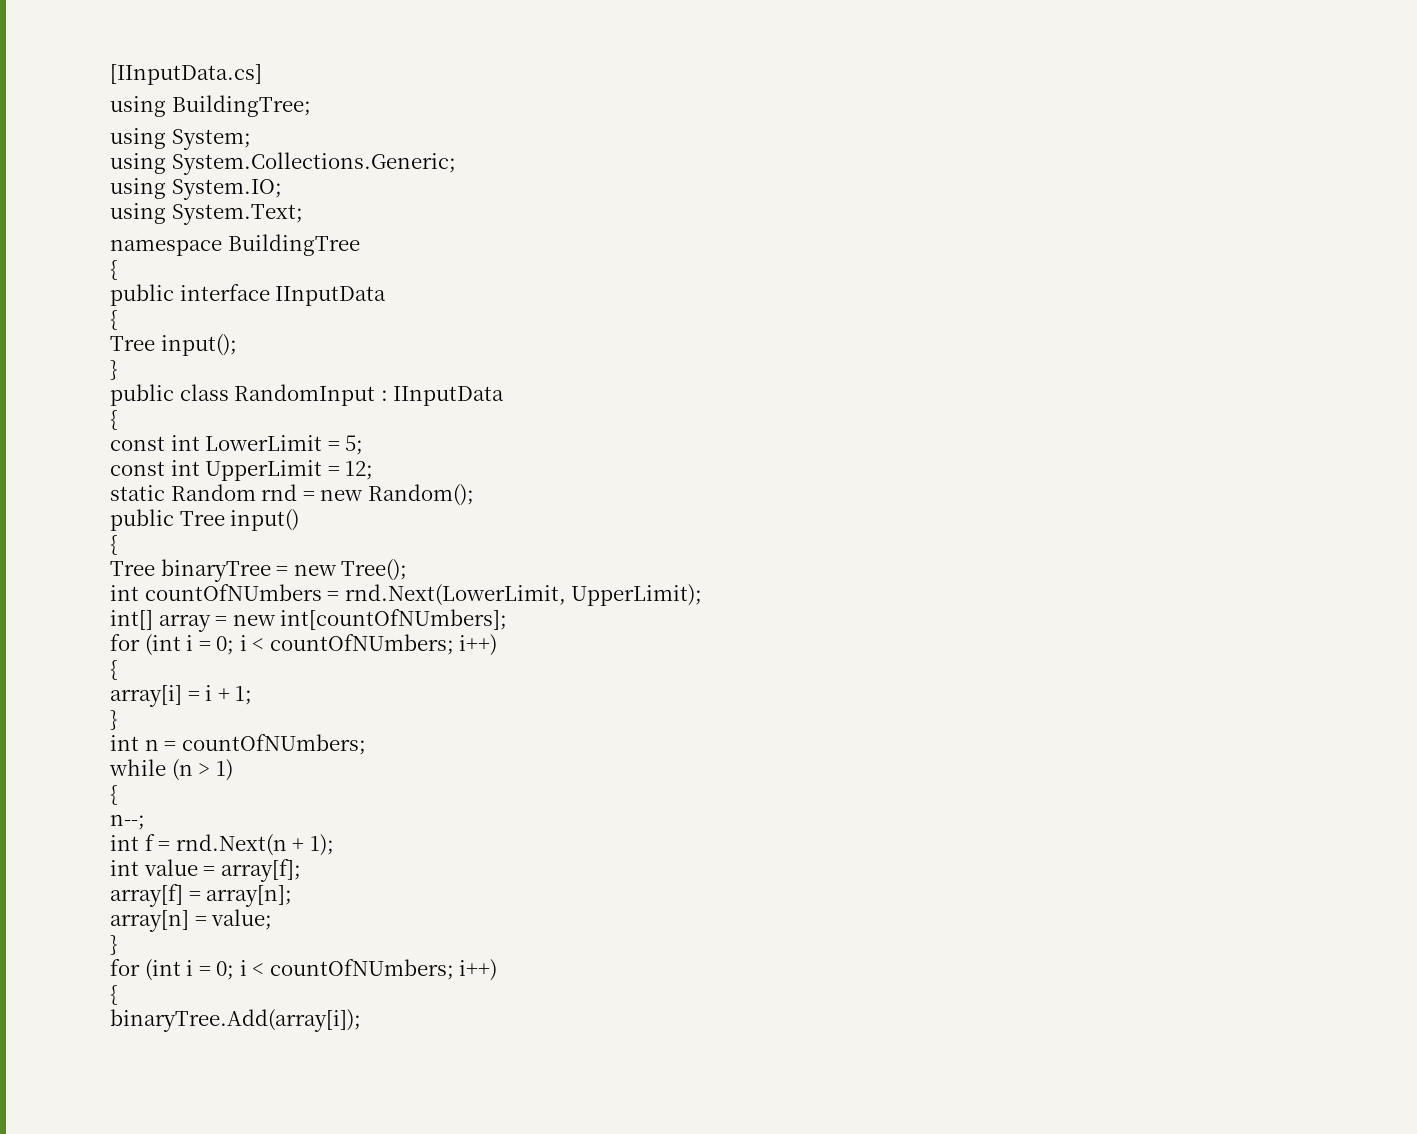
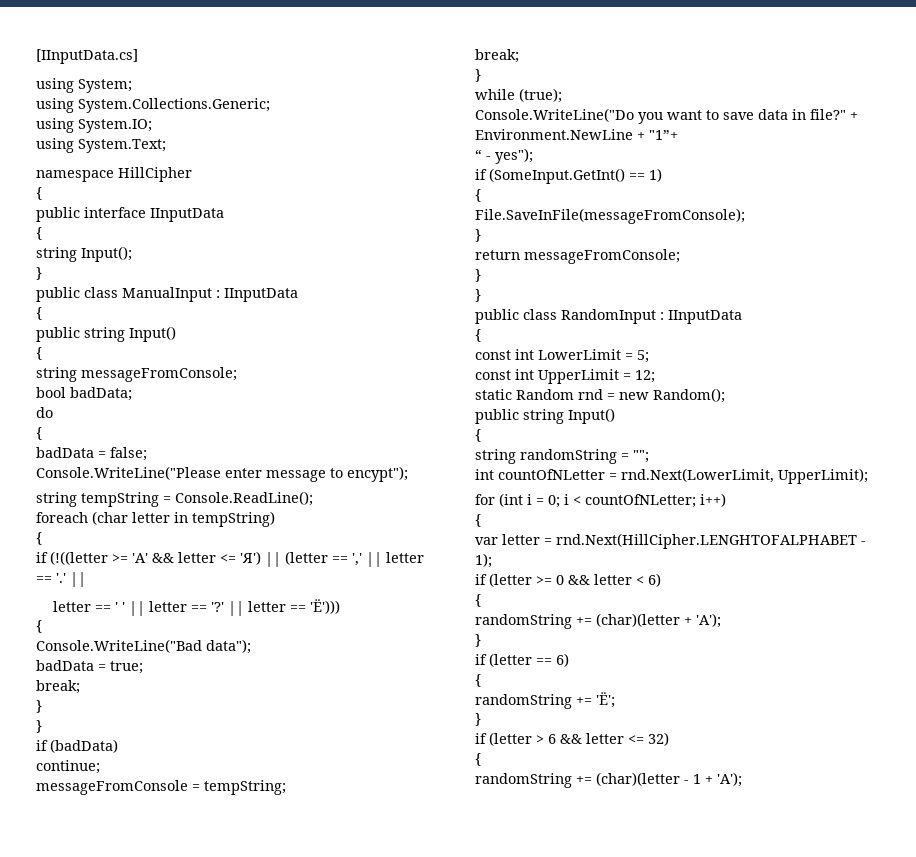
[110,95,311,117] // using BuildingTree; -> (138, 56) none
[227,234,360,256] BuildingTree -> [118,167,192,182] HillCipher
[110,334,237,356] Tree input(); -> [36,246,132,262] [36,267,42,280] [36,287,298,302] [36,307,42,320] [36,326,176,342] [36,347,42,360] [36,367,237,382] [36,387,132,401] [36,407,53,418] [36,427,42,440] [36,447,147,461] [36,466,408,482] [36,491,313,507] [36,511,275,527] [36,532,42,545] [36,551,424,567] [36,572,86,587] [53,599,341,616] [36,620,42,633] [36,639,251,654] [36,660,143,674] [36,680,80,694] [36,700,42,713] [36,720,42,733] [36,739,118,753] [36,760,100,774] [36,780,286,795] [475,49,519,63] [475,69,481,82] [475,88,562,103] [475,108,858,124] [475,129,678,140] [475,148,533,164] [475,168,662,184] [475,189,481,202] [475,208,745,224] [475,229,481,242] [475,249,680,264] [475,269,481,282] string Input(); // } // public class ManualInput : IInputData // { // public string Input() // { // string messageFromConsole; // bool badData; // do // { // badData = false; // Console.WriteLine("Please enter message to encypt"); // string tempString = Console.ReadLine(); // foreach (char letter in tempString) // { // if (!((letter >= 'А' && letter <= 'Я') || (letter == ',' || letter == '.' || // letter == ' ' || letter == '?' || letter == 'Ё'))) // { // Console.WriteLine("Bad data"); // badData = true; // break; // } // } // if (badData) // continue; // messageFromConsole = tempString; // break; // } // while (true); // Console.WriteLine("Do you want to save data in file?" + Environment.NewLine + "1”+ // “ - yes"); // if (SomeInput.GetInt() == 1) // { // File.SaveInFile(messageFromConsole); // } // return messageFromConsole; // }
[179,509,300,531] [110,535,118,555] [110,559,408,582] [110,584,322,601] Tree input() // { // Tree binaryTree = new Tree(); // int countOfNUmbers -> [523,408,615,424] [475,429,481,442] [475,449,649,464] [475,469,605,480] string Input() // { // string randomString = ""; // int countOfNLetter
[110,609,508,632] [110,634,498,656] [110,660,118,680] [110,685,253,707] [110,710,118,730] [110,734,366,755] [109,759,233,781] [110,785,118,805] [110,814,145,830] [110,834,334,856] [110,859,301,882] [110,884,293,907] [110,909,273,932] [110,935,118,955] [110,959,498,981] [110,985,118,1005] [110,1009,361,1032] // int[] array = new int[countOfNUmbers]; // for (int i = 0; i < countOfNUmbers; i++) // { // array[i] = i + 1; // } // int n = countOfNUmbers; // while (n > 1) // { // n--; // int f = rnd.Next(n + 1); // int value = array[f]; // array[f] = array[n]; // array[n] = value; // } // for (int i = 0; i < countOfNUmbers; i++) // { // binaryTree.Add(array[i]); -> [475,493,726,508] [475,514,481,527] [475,533,866,549] [475,553,492,568] [475,573,661,587] [475,594,481,607] [475,613,721,629] [475,634,481,647] [475,653,569,667] [475,674,481,687] [475,692,615,709] [475,713,481,726] [475,732,669,746] [475,753,481,766] [475,772,742,788] // for (int i = 0; i < countOfNLetter; i++) // { // var letter = rnd.Next(HillCipher.LENGHTOFALPHABET - 1); // if (letter >= 0 && letter < 6) // { // randomString += (char)(letter + 'А'); // } // if (letter == 6) // { // randomString += 'Ё'; // } // if (letter > 6 && letter <= 32) // { // randomString += (char)(letter - 1 + 'А');

